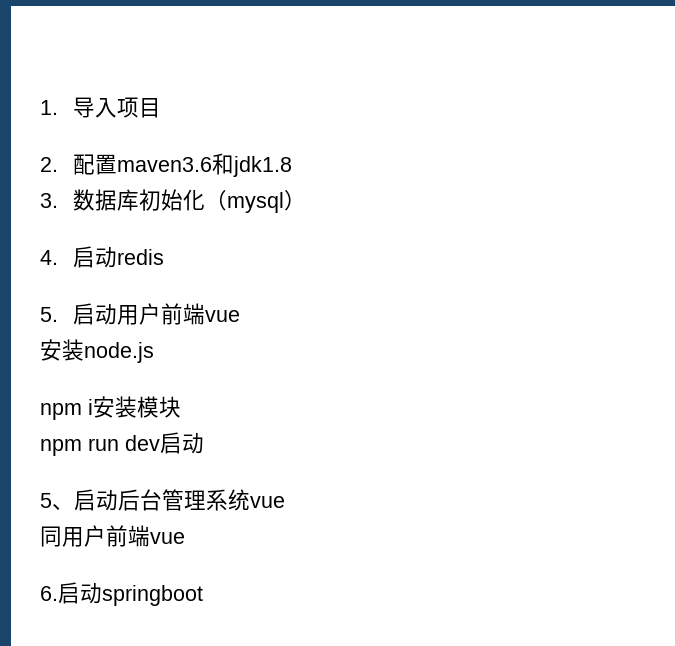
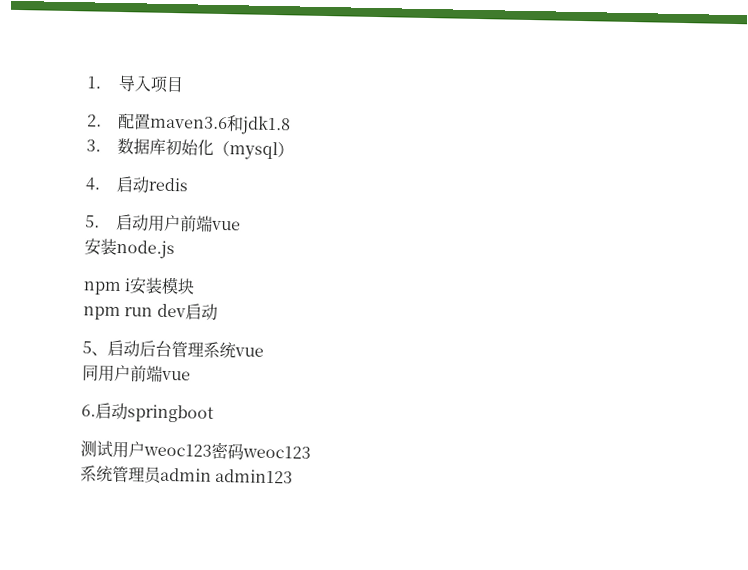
(203, 595) none -> [80,440,311,460] [80,465,294,484] // 测试用户weoc123密码weoc123 // 系统管理员admin admin123

